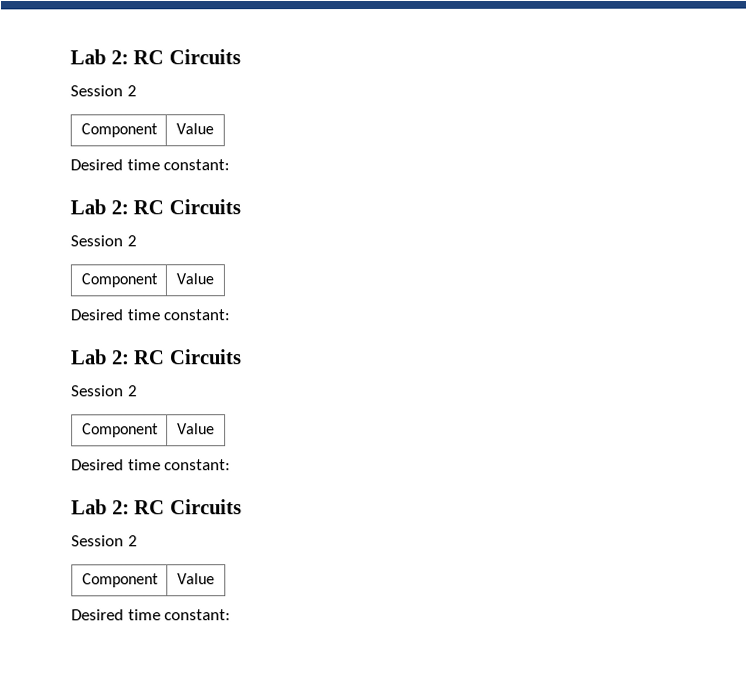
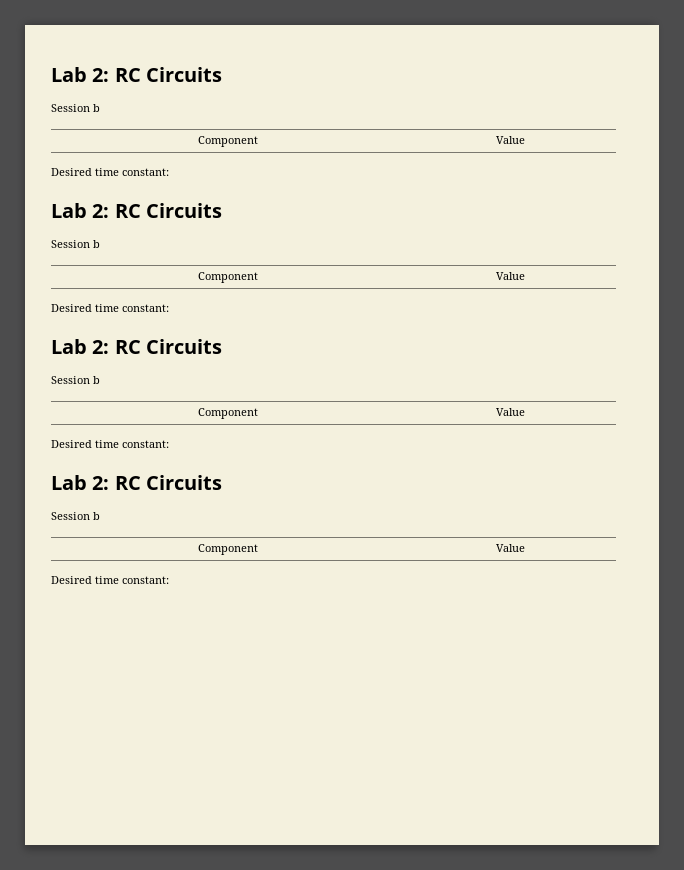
[70,49,241,65] [70,85,137,97] Lab 2: RC Circuits // Session 2 -> [51,67,223,82] [51,104,100,112] Lab 2: RC Circuits // Session b
[126,235,137,247] 2 -> [93,240,100,248] b
[127,385,138,397] 2 -> [93,376,100,384] b
[127,535,138,547] 2 -> [93,512,100,520] b

